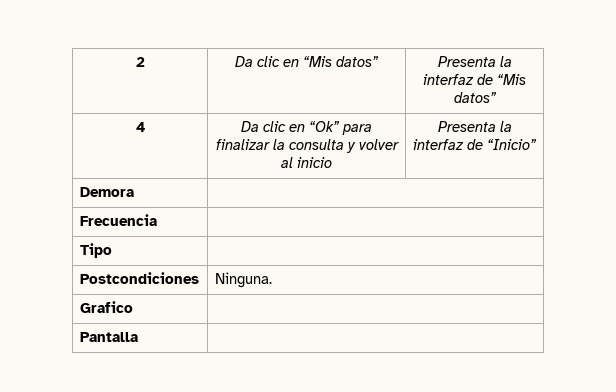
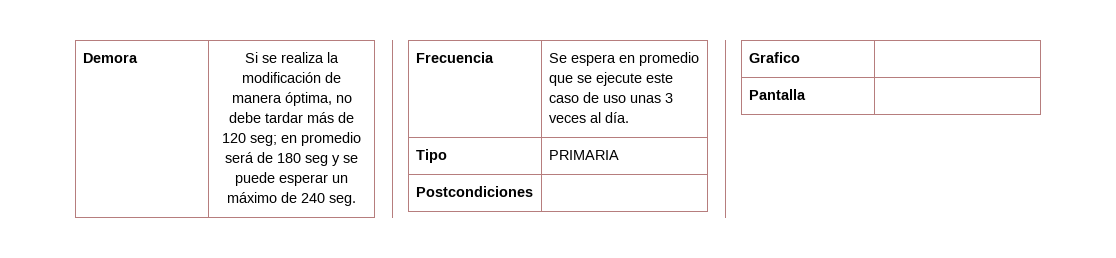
[135,57,145,67] [234,56,379,67] [437,56,512,67] [423,74,526,85] [453,92,497,103] [135,122,145,132] [240,121,372,135] [215,139,399,153] [281,157,332,168] [437,121,512,132] [413,139,537,150] [79,187,134,197] [79,214,157,226] 2 | Da clic en “Mis datos” | Presenta la interfaz de “Mis datos” // 4 | Da clic en “Ok” para finalizar la consulta y volver al inicio | Presenta la interfaz de “Inicio” // Demora | // Frecuencia | -> [82,53,138,63] [245,52,339,63] [242,72,341,83] [231,92,352,106] [229,112,354,123] [222,132,361,146] [225,152,358,166] [235,172,348,186] [227,192,356,206] [415,52,494,63] [548,52,699,66] [548,72,673,86] [548,92,673,103] [548,112,629,123] Demora | Si se realiza la modificación de manera óptima, no debe tardar más de 120 seg; en promedio será de 180 seg y se puede esperar un máximo de 240 seg. // Frecuencia | Se espera en promedio que se ejecute este caso de uso unas 3 veces al día.
(112, 250) none -> [548,150,619,160] PRIMARIA
[214,272,272,288] Ninguna. -> (533, 191) none

